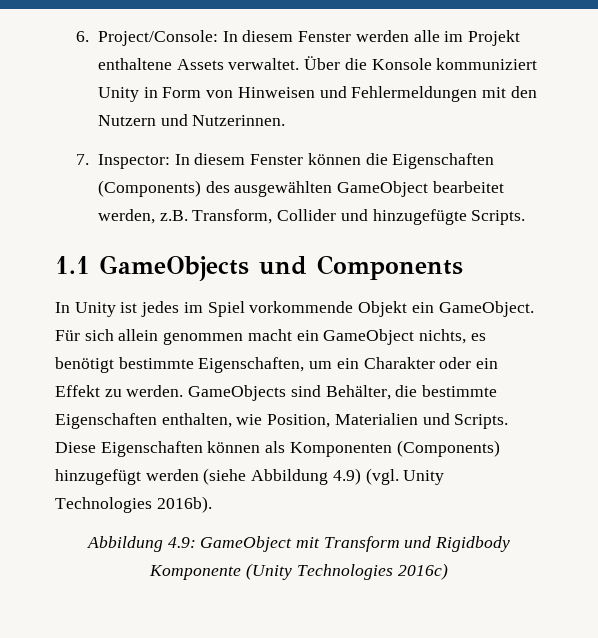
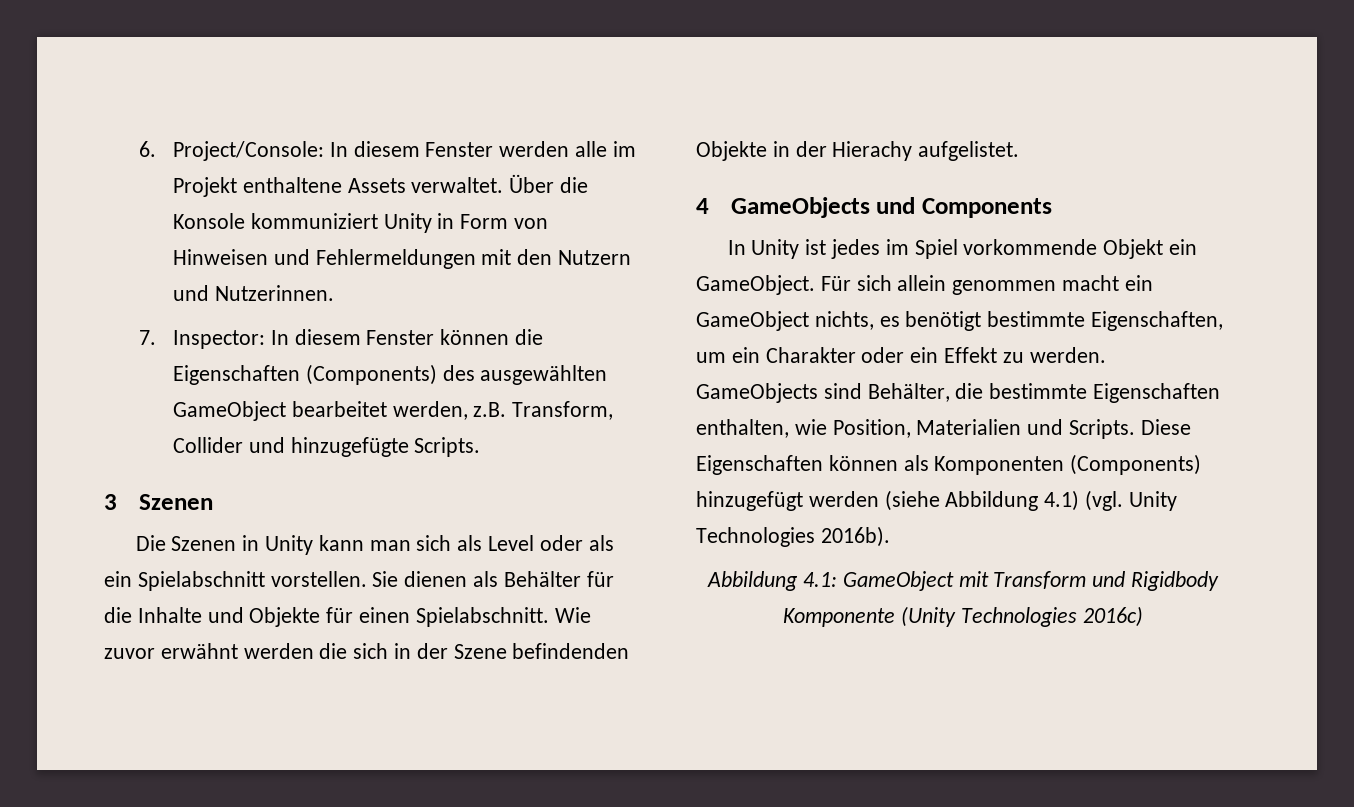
[55,256,90,274] 1.1 -> [104,494,213,510] [135,535,614,555] [104,571,614,591] [104,607,591,627] [104,643,630,659] [696,141,1020,161] [696,198,709,214] 3 Szenen // Die Szenen in Unity kann man sich als Level oder als ein Spielabschnitt vorstellen. Sie dienen als Behälter für die Inhalte und Objekte für einen Spielabschnitt. Wie zuvor erwähnt werden die sich in der Szene befindenden Objekte in der Hierachy aufgelistet. // 4
[332,468,361,485] 4.9) -> [1044,490,1080,511] 4.1)
[167,537,196,548] 4.9: -> [802,572,837,587] 4.1:

